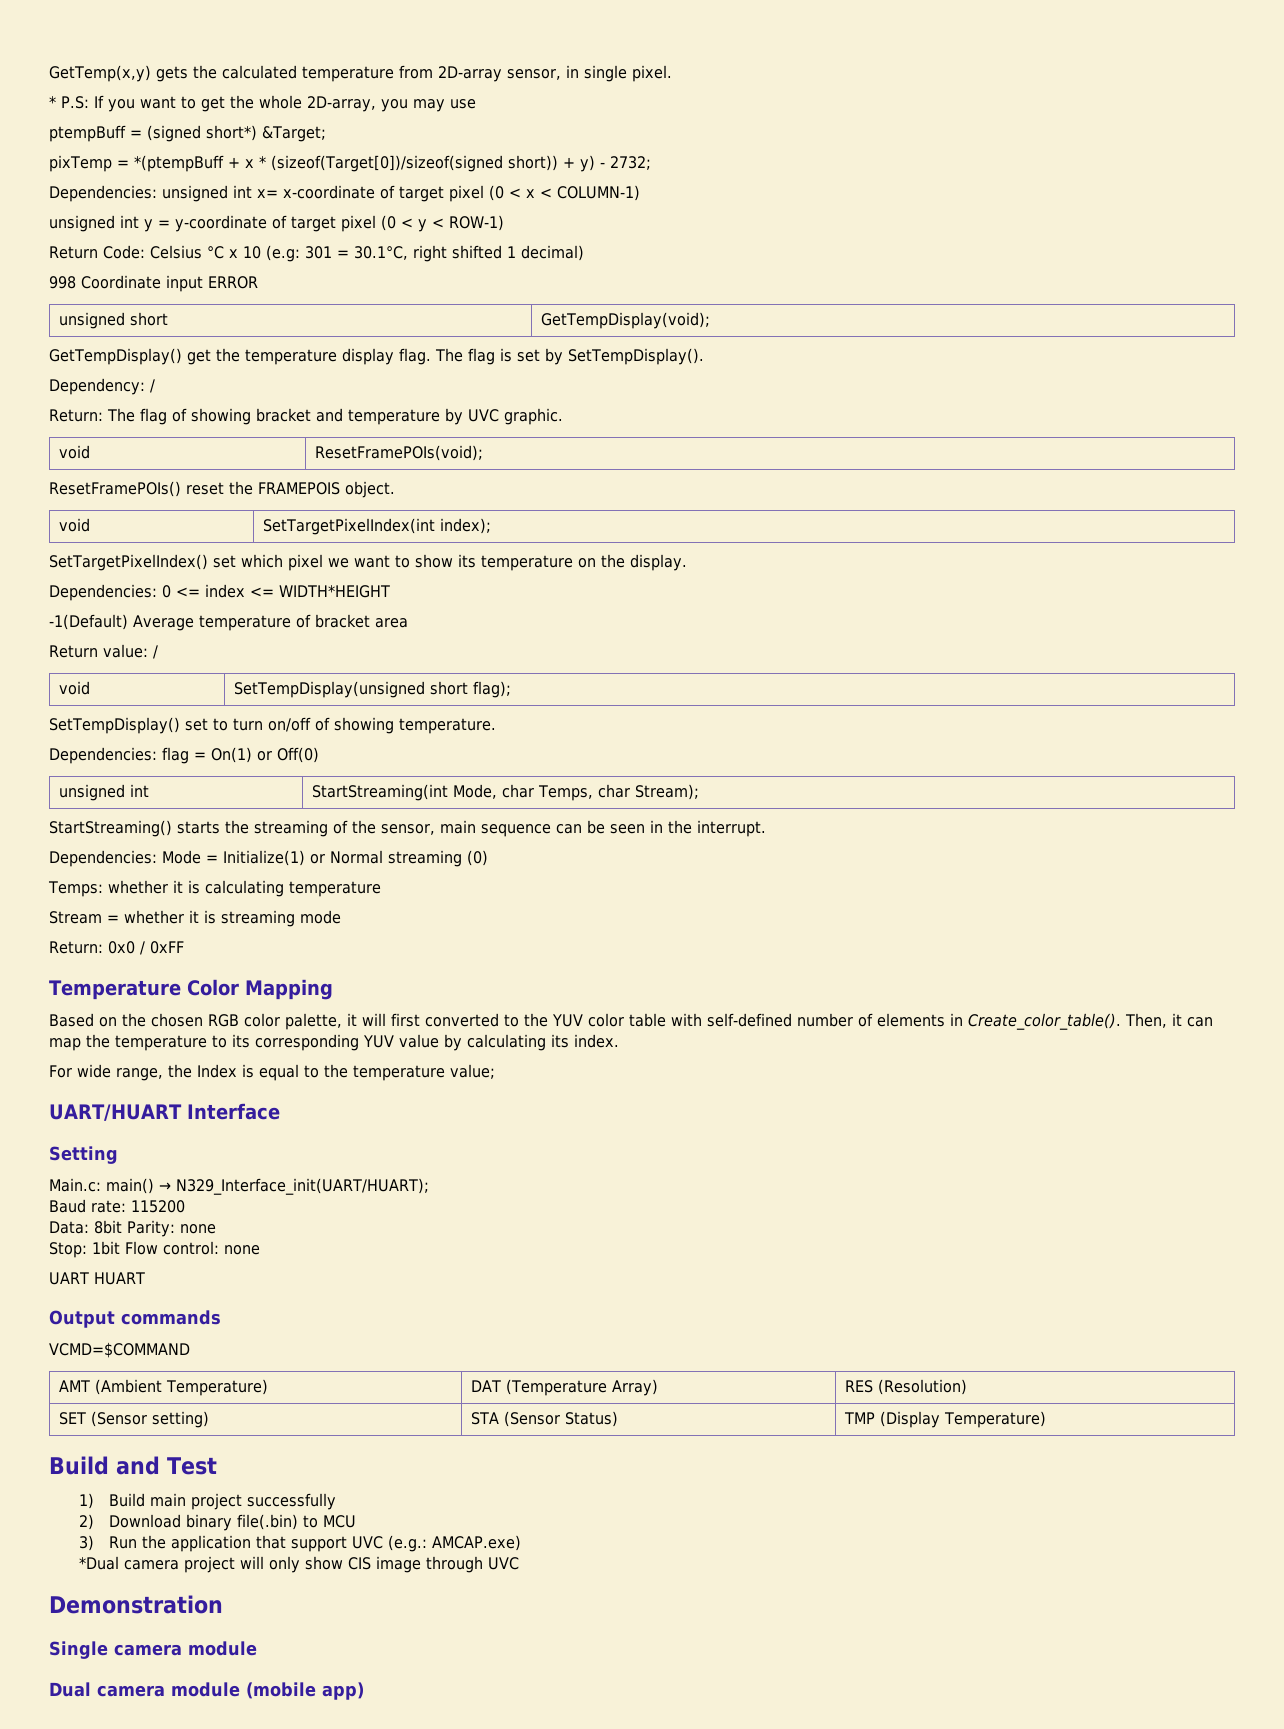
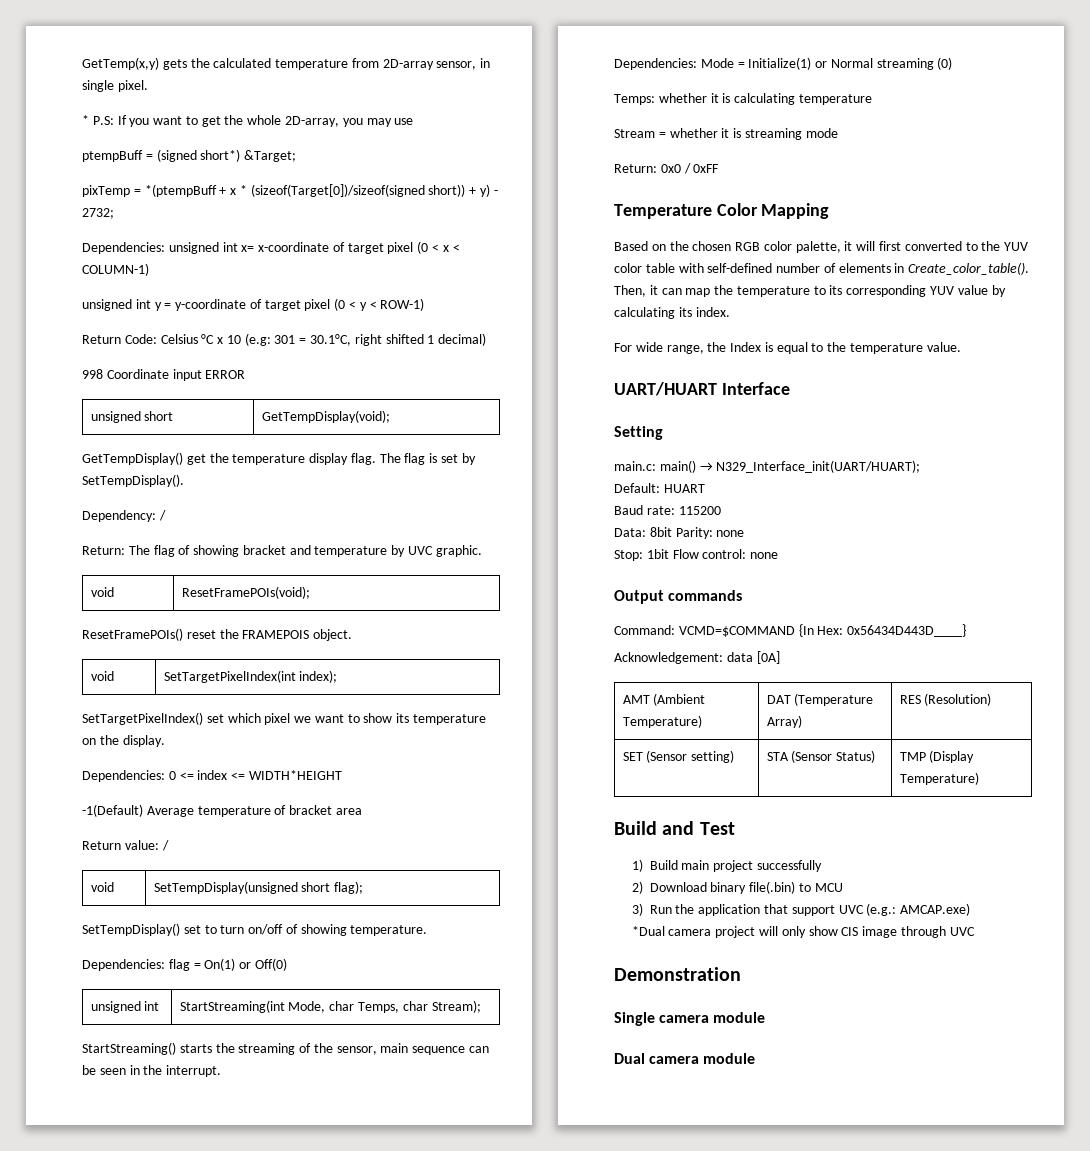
[450,1064,495,1079] value; -> [926,342,961,352] value.
[49,1178,101,1192] Main.c: -> [614,461,656,471] main.c:
(429, 1186) none -> [614,483,705,493] // Default: HUART
[49,1272,145,1285] // UART HUART -> (779, 555) none
(221, 1317) none -> [614,625,675,635] Command:
(190, 1350) none -> [798,624,967,637] [614,651,780,664] {In Hex: 0x56434D443D____} // Acknowledgement: data [0A]
[246,1682,364,1700] (mobile app) -> (756, 1058) none

